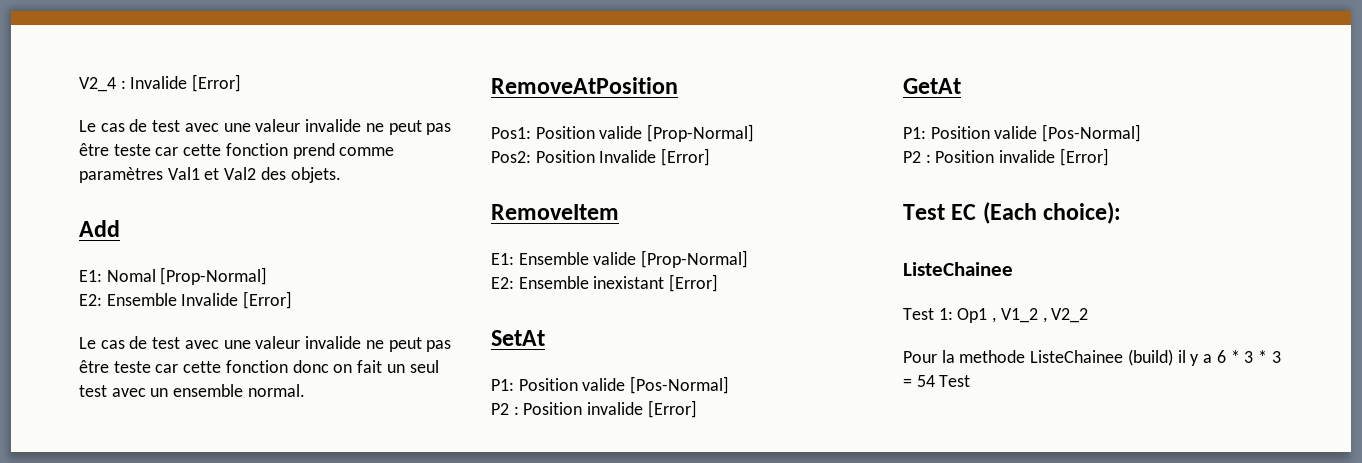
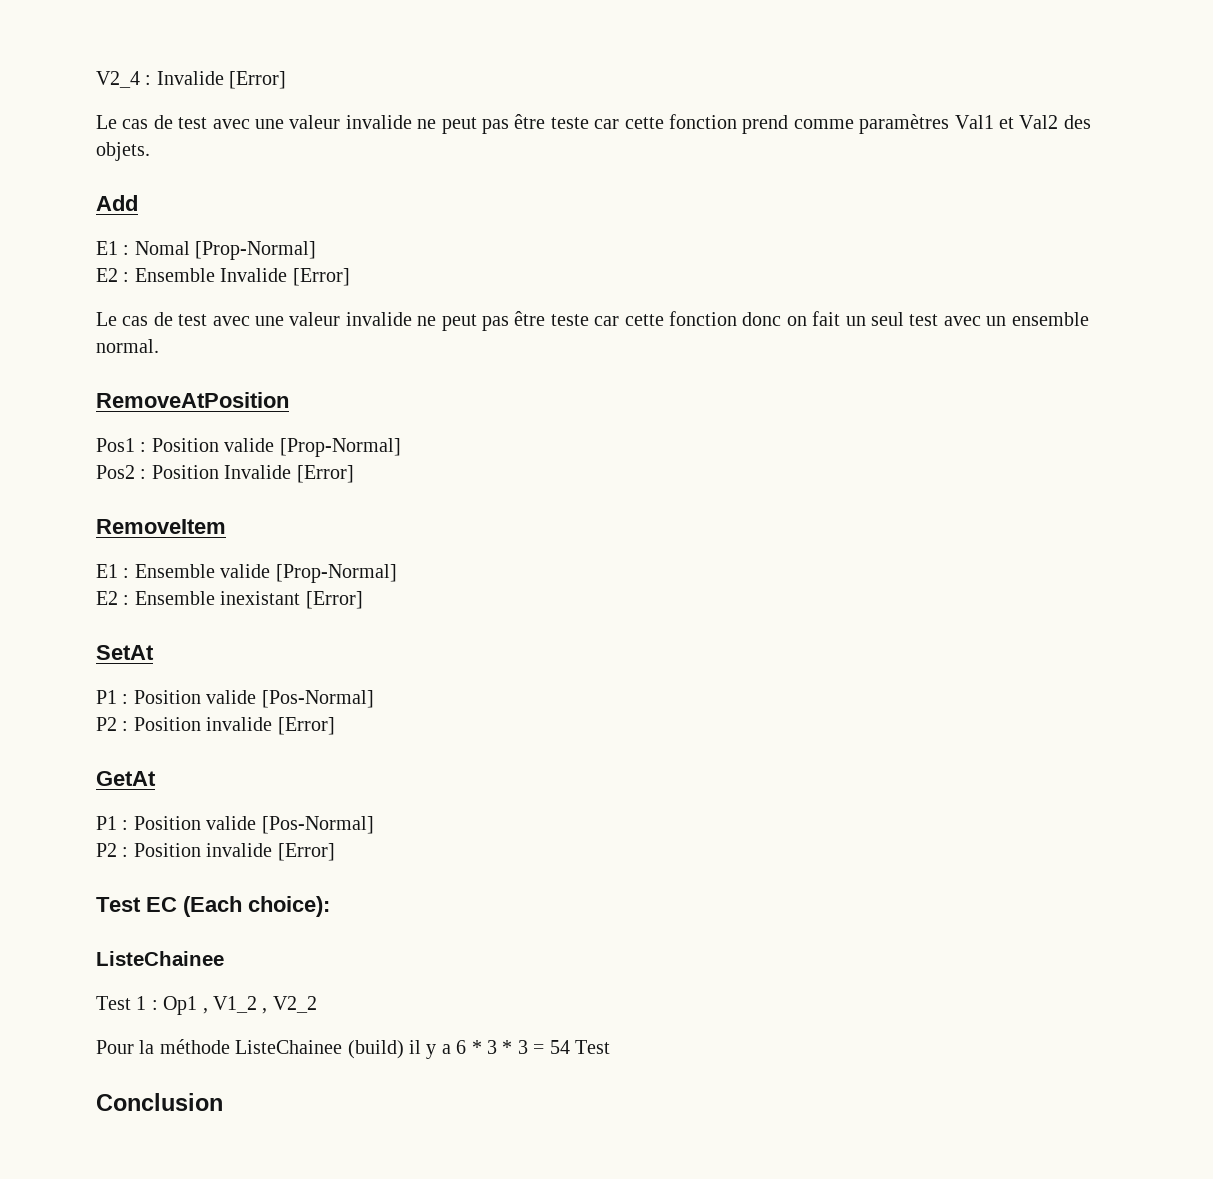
[79,270,102,282] E1: -> [96,241,130,255] E1 :
[79,294,102,306] E2: -> [96,268,130,282] E2 :
[491,127,531,139] Pos1: -> [96,438,147,452] Pos1 :
[491,151,531,163] Pos2: -> [96,465,147,479] Pos2 :
[491,253,514,265] E1: -> [96,564,130,578] E1 :
[491,277,514,289] E2: -> [96,591,130,605] E2 :
[491,379,514,391] P1: -> [96,690,129,704] P1 :
[903,127,926,139] P1: -> [96,816,129,830] P1 :
[938,308,953,320] 1: -> [136,996,158,1010] 1 :
[959,350,1026,363] methode -> [159,1039,230,1054] méthode
(971, 381) none -> [96,1093,223,1111] // Conclusion

